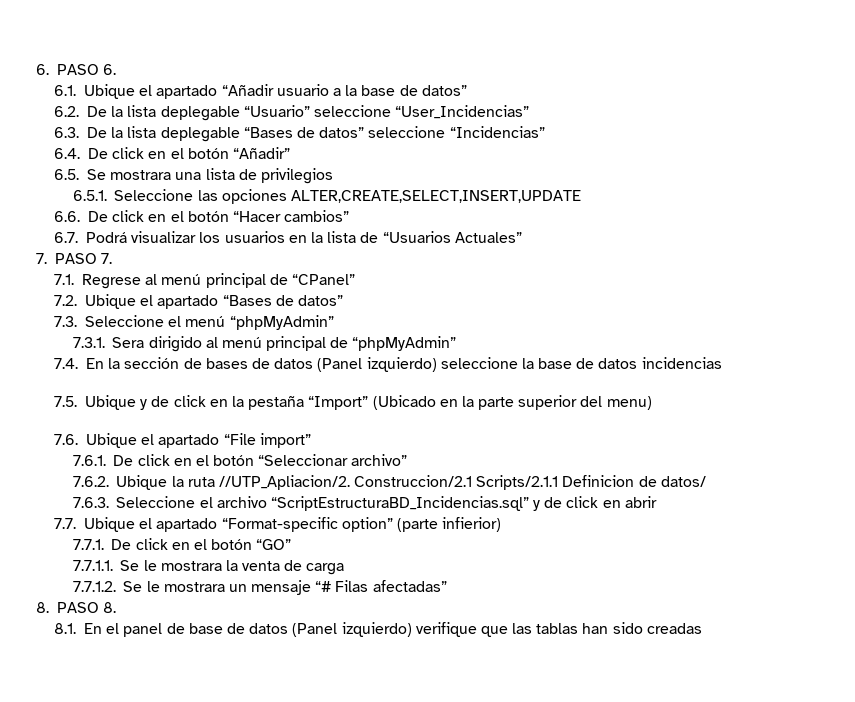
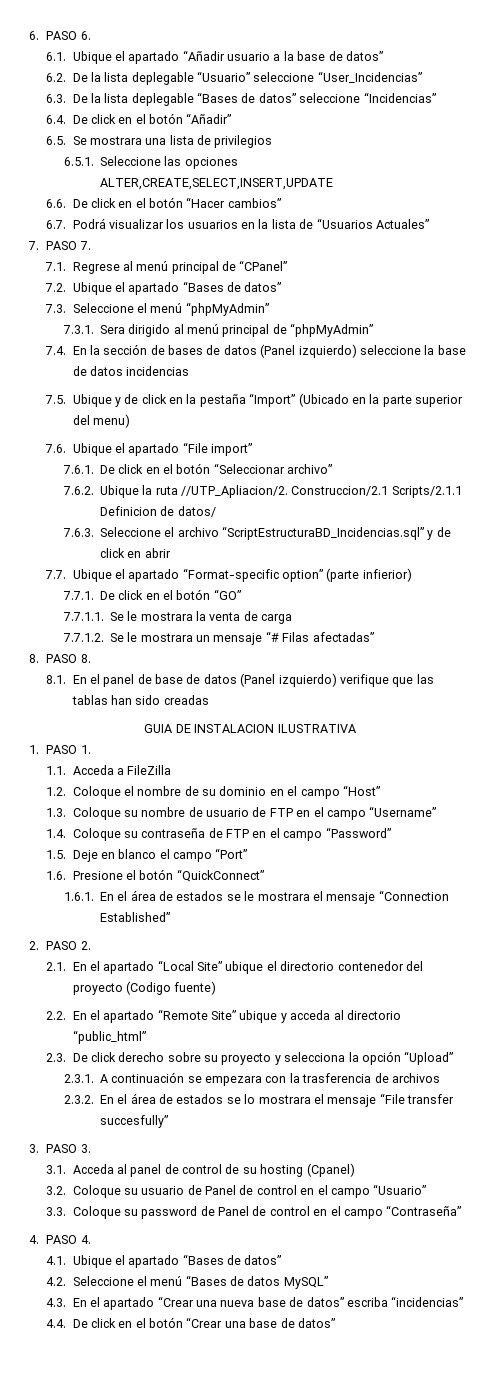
(702, 628) none -> [144,724,356,733] [29,745,91,754] [46,765,172,775] [46,785,380,799] [46,806,437,820] [46,827,391,841] [46,848,248,862] [46,869,264,882] [63,890,449,904] [99,912,170,922] [29,941,91,950] [46,960,423,974] [72,981,217,995] [46,1009,401,1023] [72,1030,146,1044] [46,1051,454,1065] [63,1072,440,1086] [63,1093,454,1107] [99,1115,168,1128] [29,1144,91,1153] [46,1163,355,1177] [46,1184,427,1198] [46,1205,462,1219] [29,1235,91,1244] [46,1254,282,1268] [46,1275,328,1289] [46,1296,464,1310] [46,1317,335,1328] // GUIA DE INSTALACION ILUSTRATIVA // 1. PASO 1. // 1.1. Acceda a FileZilla // 1.2. Coloque el nombre de su dominio en el campo “Host” // 1.3. Coloque su nombre de usuario de FTP en el campo “Username” // 1.4. Coloque su contraseña de FTP en el campo “Password” // 1.5. Deje en blanco el campo “Port” // 1.6. Presione el botón “QuickConnect” // 1.6.1. En el área de estados se le mostrara el mensaje “Connection Established” // 2. PASO 2. // 2.1. En el apartado “Local Site” ubique el directorio contenedor del proyecto (Codigo fuente) // 2.2. En el apartado “Remote Site” ubique y acceda al directorio “public_html” // 2.3. De click derecho sobre su proyecto y selecciona la opción “Upload” // 2.3.1. A continuación se empezara con la trasferencia de archivos // 2.3.2. En el área de estados se lo mostrara el mensaje “File transfer succesfully” // 3. PASO 3. // 3.1. Acceda al panel de control de su hosting (Cpanel) // 3.2. Coloque su usuario de Panel de control en el campo “Usuario” // 3.3. Coloque su password de Panel de control en el campo “Contraseña” // 4. PASO 4. // 4.1. Ubique el apartado “Bases de datos” // 4.2. Seleccione el menú “Bases de datos MySQL” // 4.3. En el apartado “Crear una nueva base de datos” escriba “incidencias” // 4.4. De click en el botón “Crear una base de datos”

